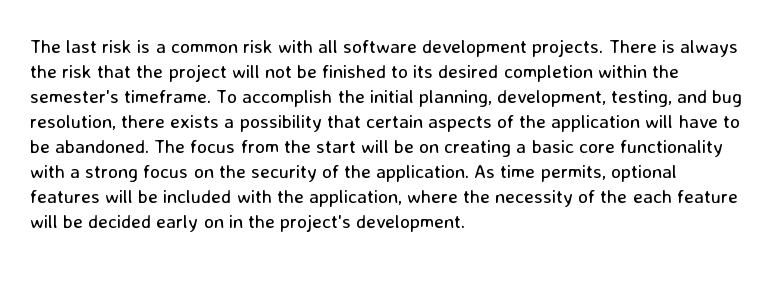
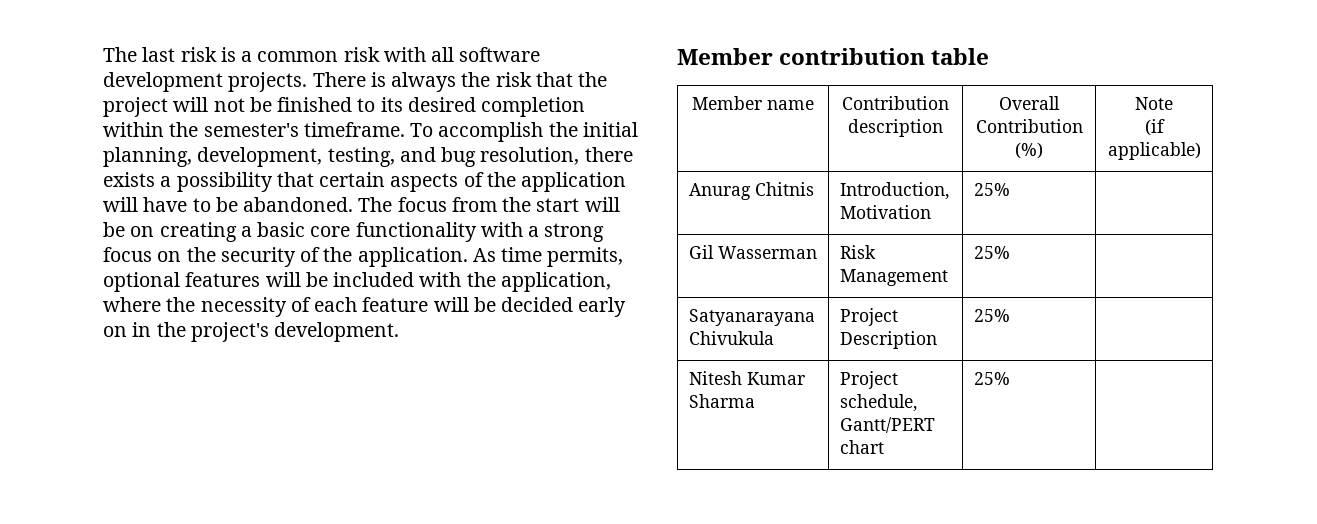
[600,190,628,203] the -> (311, 304) none
(466, 223) none -> [677,48,990,65] [692,96,814,110] [842,96,949,110] [848,119,943,137] [999,96,1060,110] [975,119,1083,133] [1015,142,1043,159] [1135,97,1173,110] [1145,119,1165,136] [1107,142,1201,160] [688,182,814,200] [839,182,949,200] [839,205,931,219] [973,183,1010,196] [688,245,817,259] [839,245,876,259] [839,269,948,286] [973,246,1010,259] [688,309,815,326] [688,331,774,345] [839,308,898,326] [839,331,937,349] [973,309,1010,322] [688,371,805,385] [688,394,755,408] [839,371,898,389] [839,394,917,412] [839,417,935,433] [839,440,884,454] [973,372,1010,385] // Member contribution table // Member name | Contribution description | Overall Contribution (%) | Note // (if applicable) // Anurag Chitnis | Introduction, Motivation | 25% | // Gil Wasserman | Risk Management | 25% | // Satyanarayana Chivukula | Project Description | 25% | // Nitesh Kumar Sharma | Project schedule, Gantt/PERT chart | 25% |

